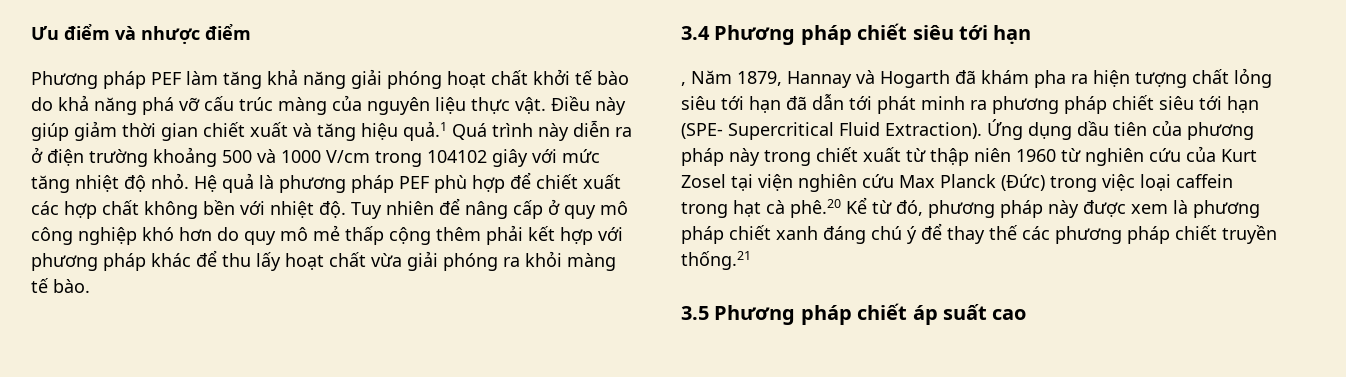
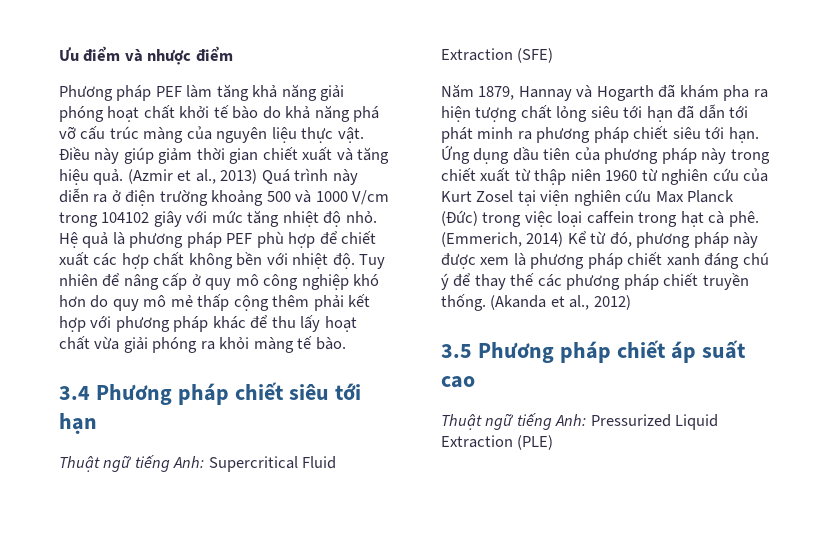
[403,121,447,141] quả.1 -> [93,169,258,185] quả. (Azmir et al., 2013)
[681,82,686,86] , -> [59,455,337,472] [441,48,554,63] Thuật ngữ tiếng Anh: Supercritical Fluid Extraction (SFE) //
[1227,96,1259,113] [681,122,982,140] hạn (SPE- Supercritical Fluid Extraction). -> [728,127,759,143] hạn.
[790,199,841,218] phê.20 -> [728,211,759,227] [441,232,564,247] phê. (Emmerich, 2014)
[681,251,751,270] thống.21 -> [441,294,631,311] thống. (Akanda et al., 2012)
(1027, 314) none -> [441,413,719,430] [441,435,554,450] // Thuật ngữ tiếng Anh: Pressurized Liquid Extraction (PLE)

